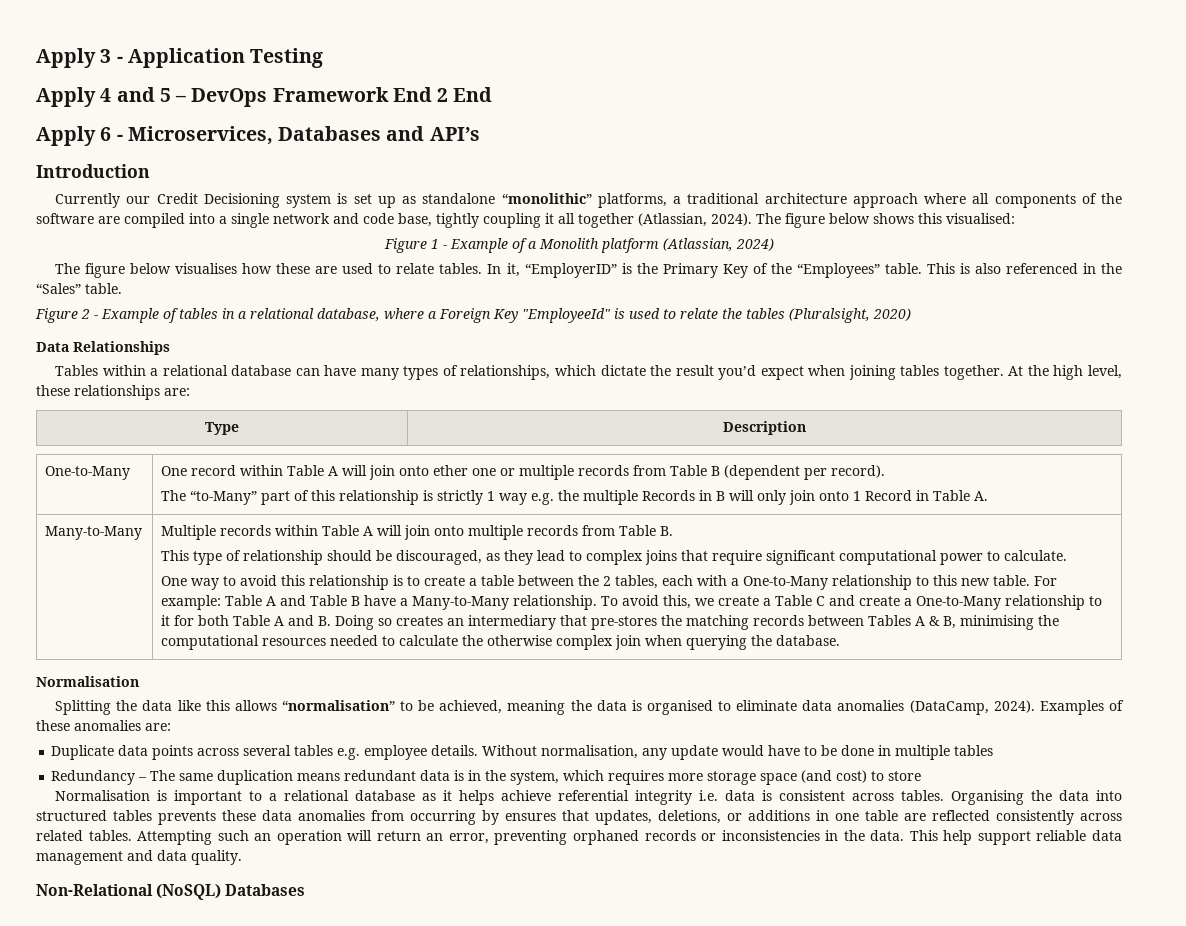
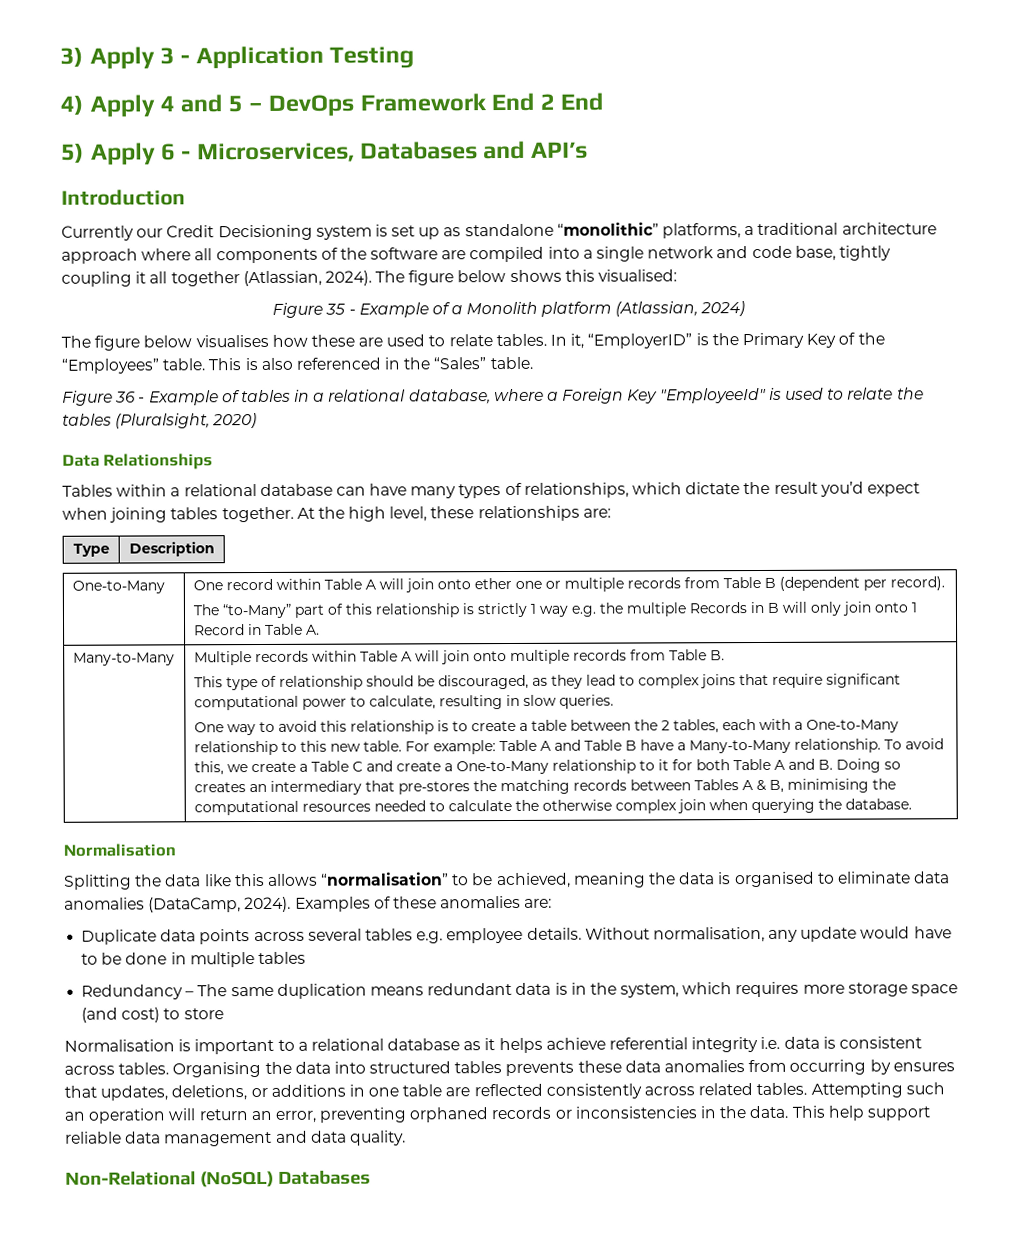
(36, 58) none -> [60,47,83,67] 3)
(324, 58) none -> [60,95,83,115] 4)
(493, 94) none -> [61,143,84,163] 5)
[430,239,439,249] 1 -> [325,303,346,315] 35
[81,309,90,319] 2 -> [115,391,137,403] 36
[1004,550,1068,561] calculate. -> [368,694,614,710] calculate, resulting in slow queries.

